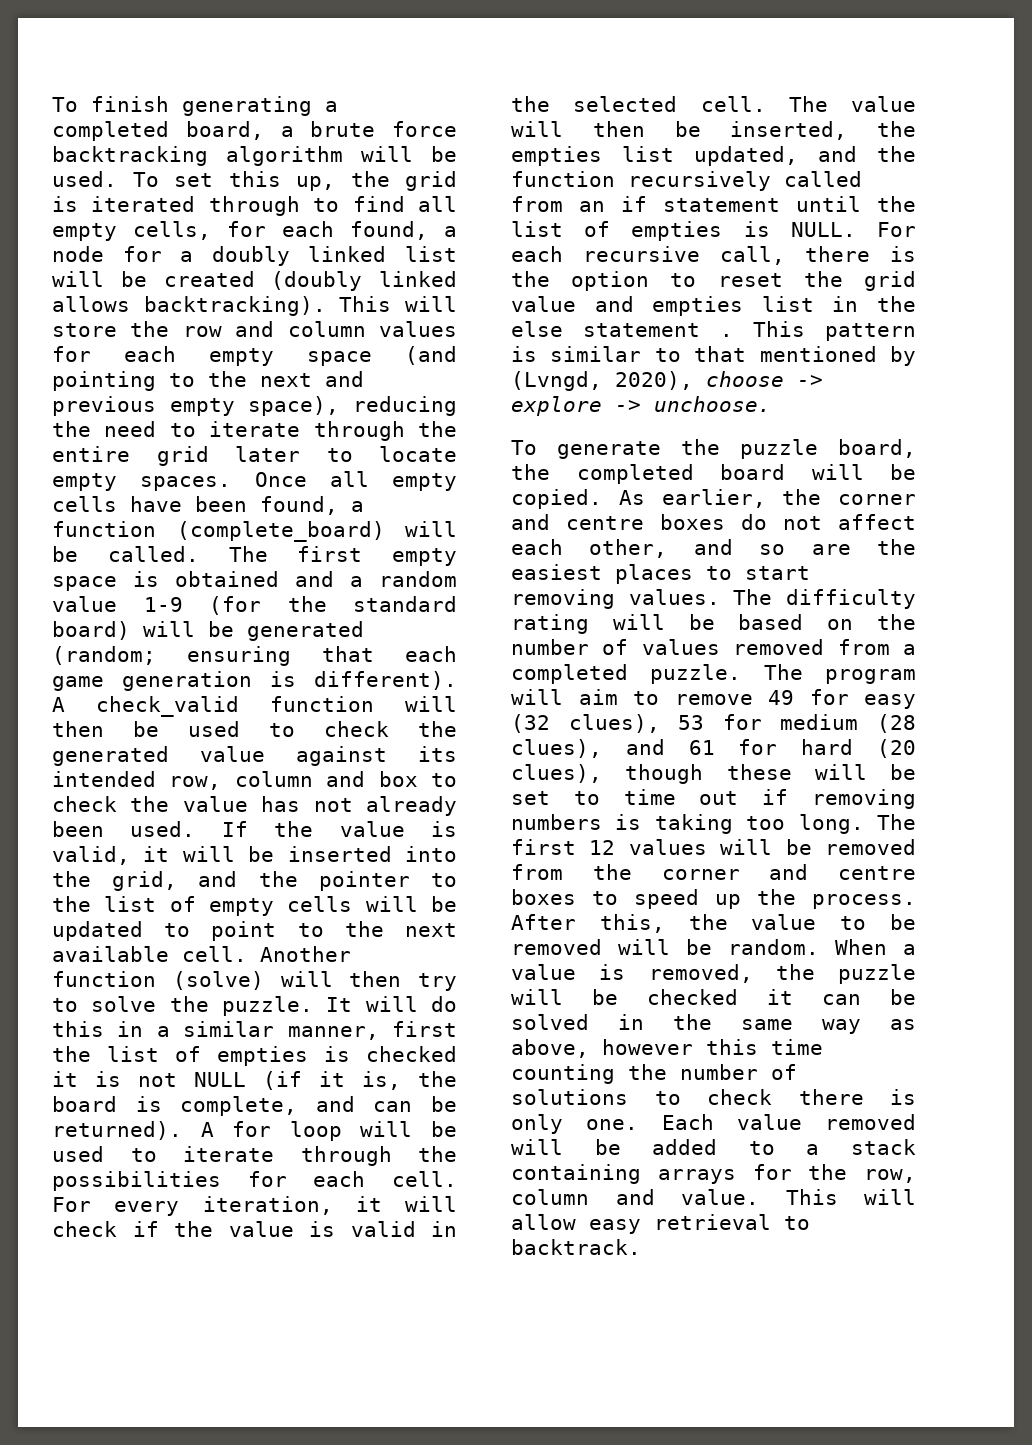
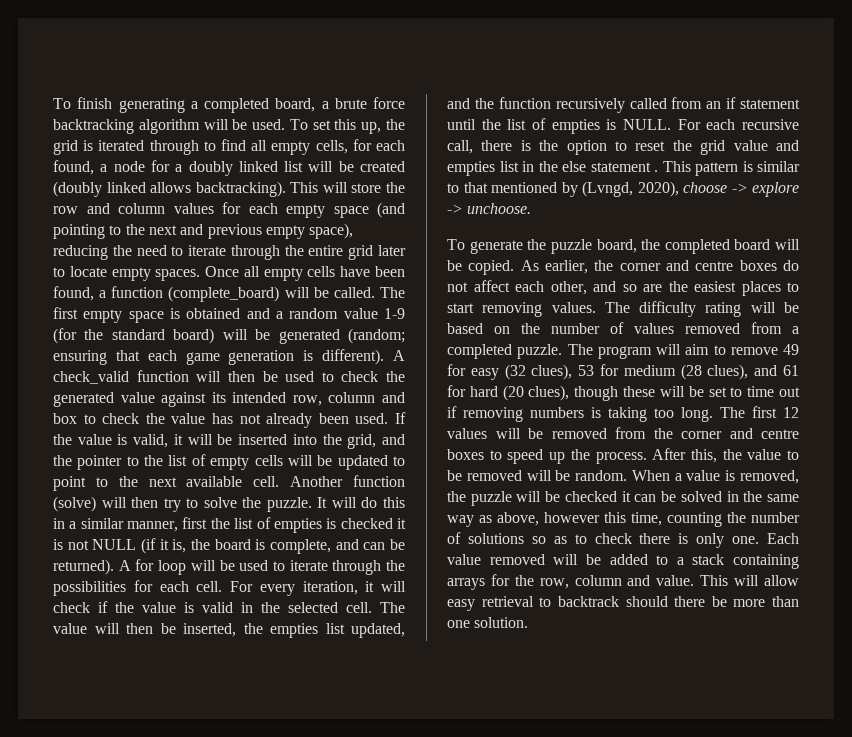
[771,1039,823,1055] time -> [631,512,662,526] time,
(628, 1097) none -> [531,536,567,544] so as
[511,1239,641,1255] backtrack. -> [557,596,799,607] [447,617,529,628] backtrack should there be more than one solution.

